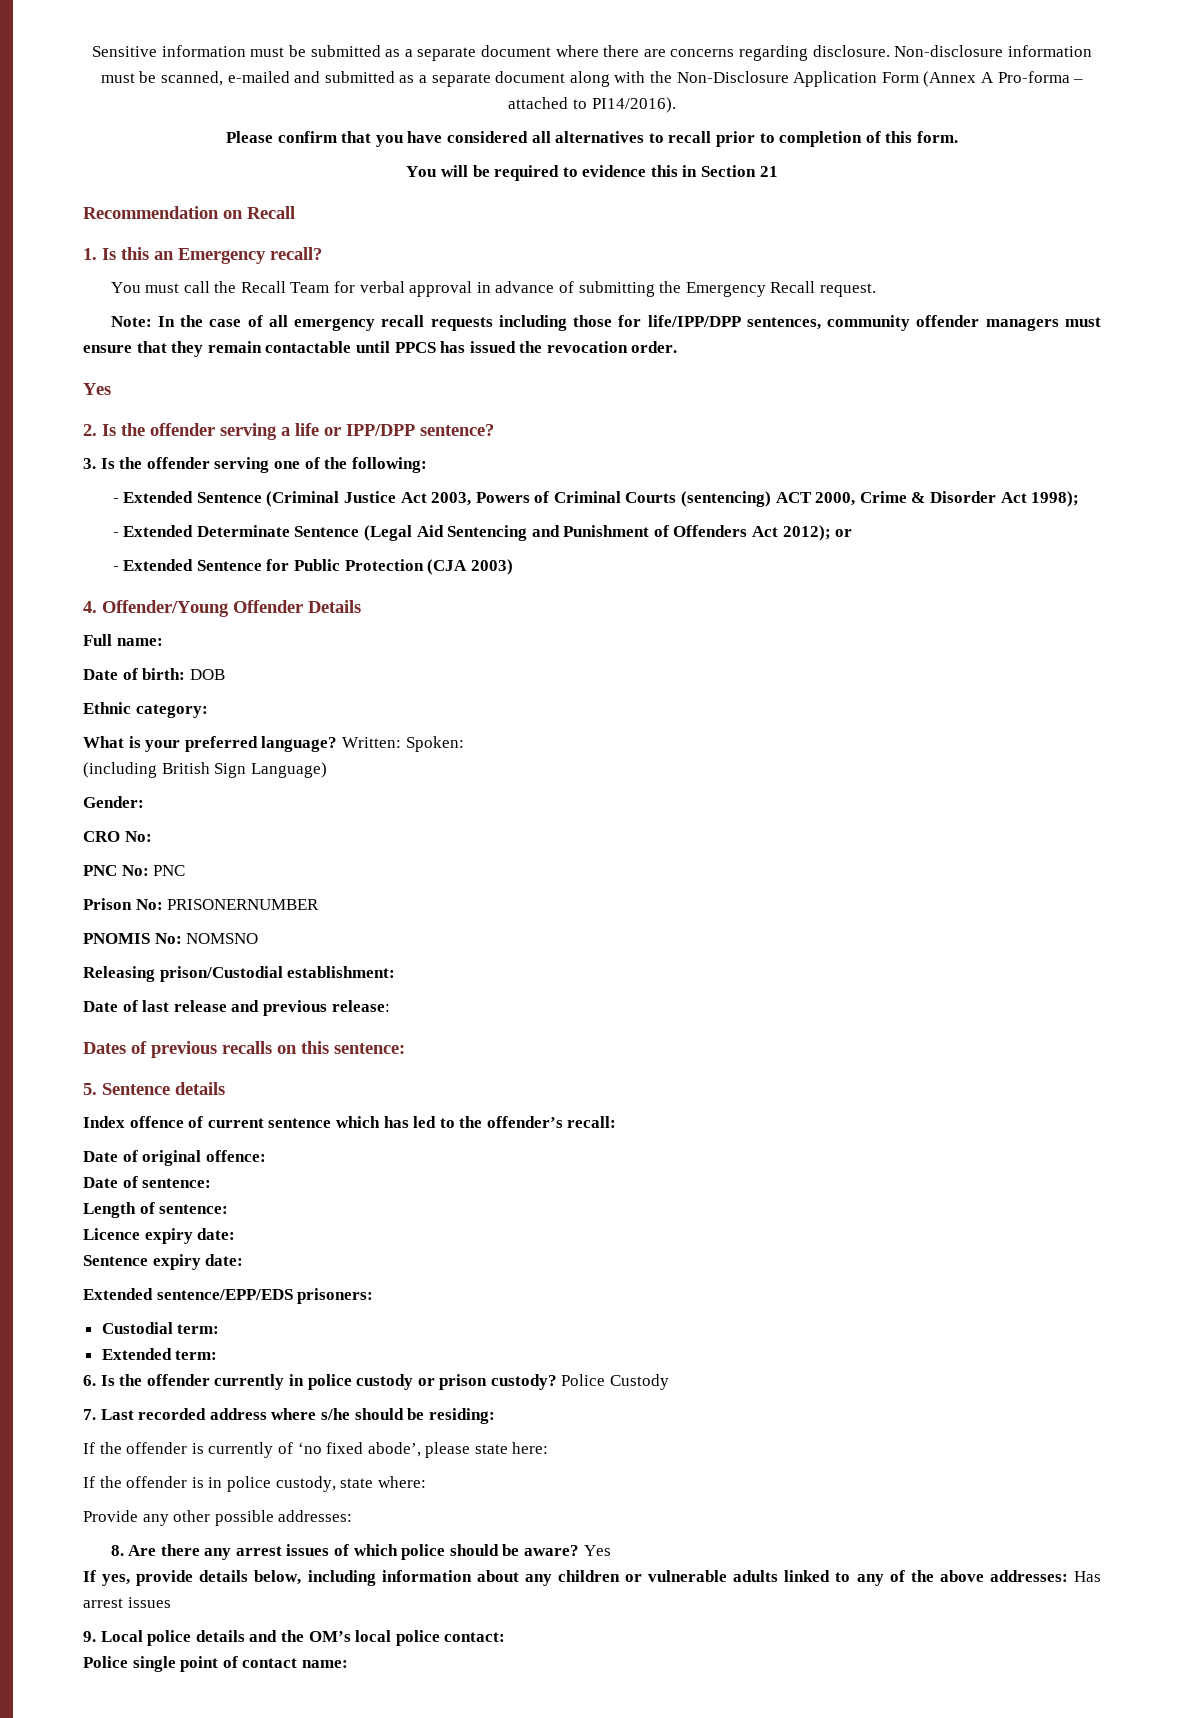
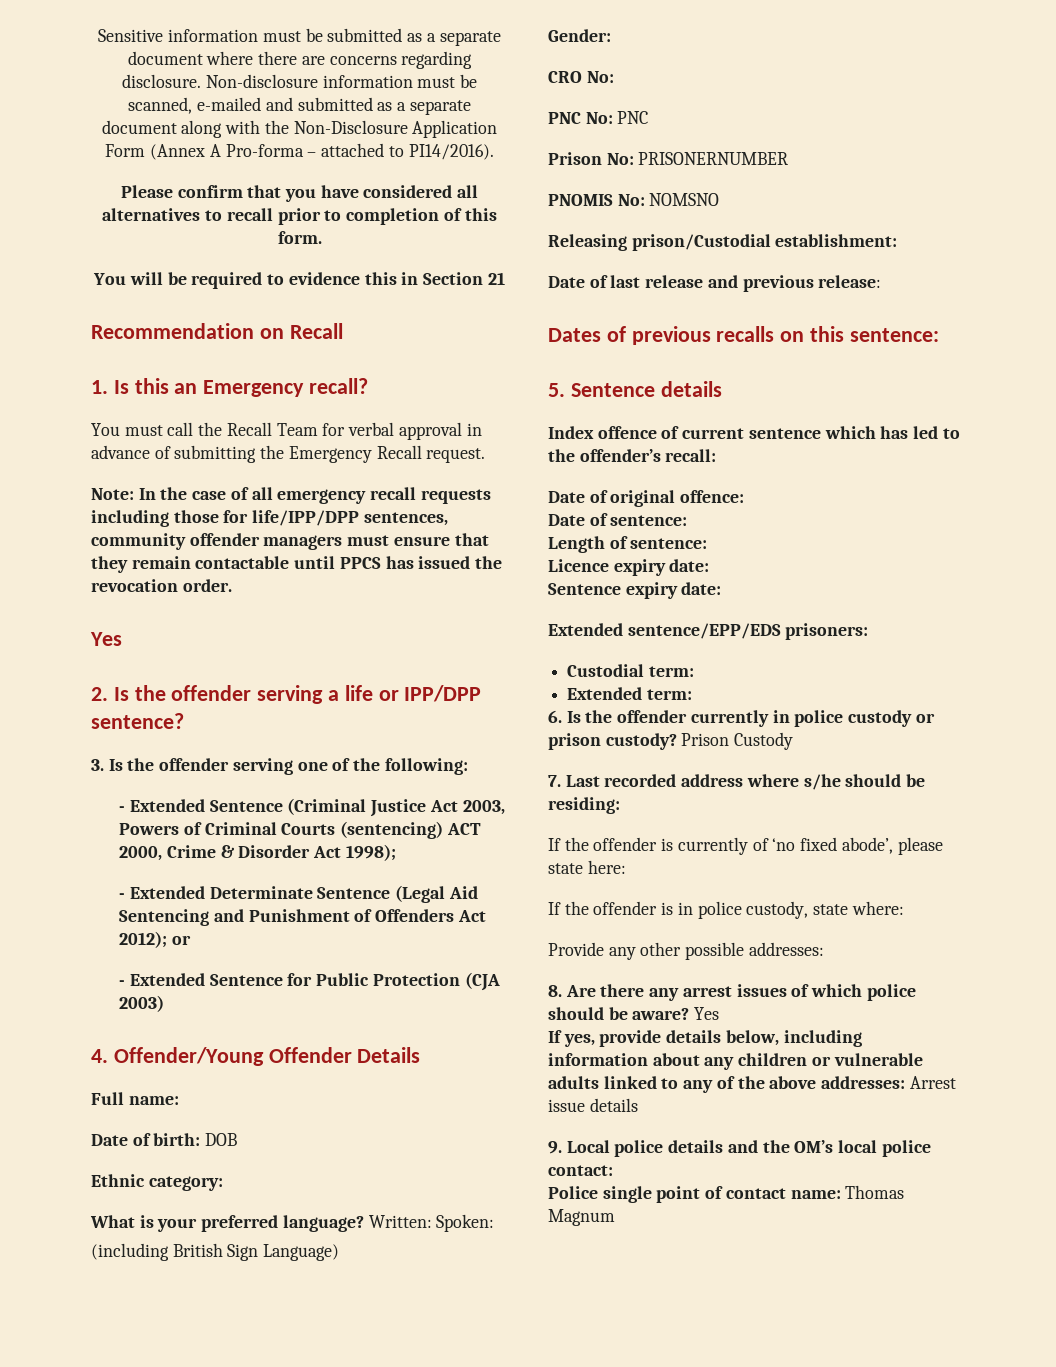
[561,1374,606,1386] Police -> [681,733,730,746] Prison
[1074,1571,1102,1582] [83,1597,171,1608] Has arrest issues -> [909,1076,956,1089] [548,1098,638,1112] Arrest issue details
(348, 1664) none -> [845,1185,905,1199] [548,1209,615,1226] Thomas Magnum

